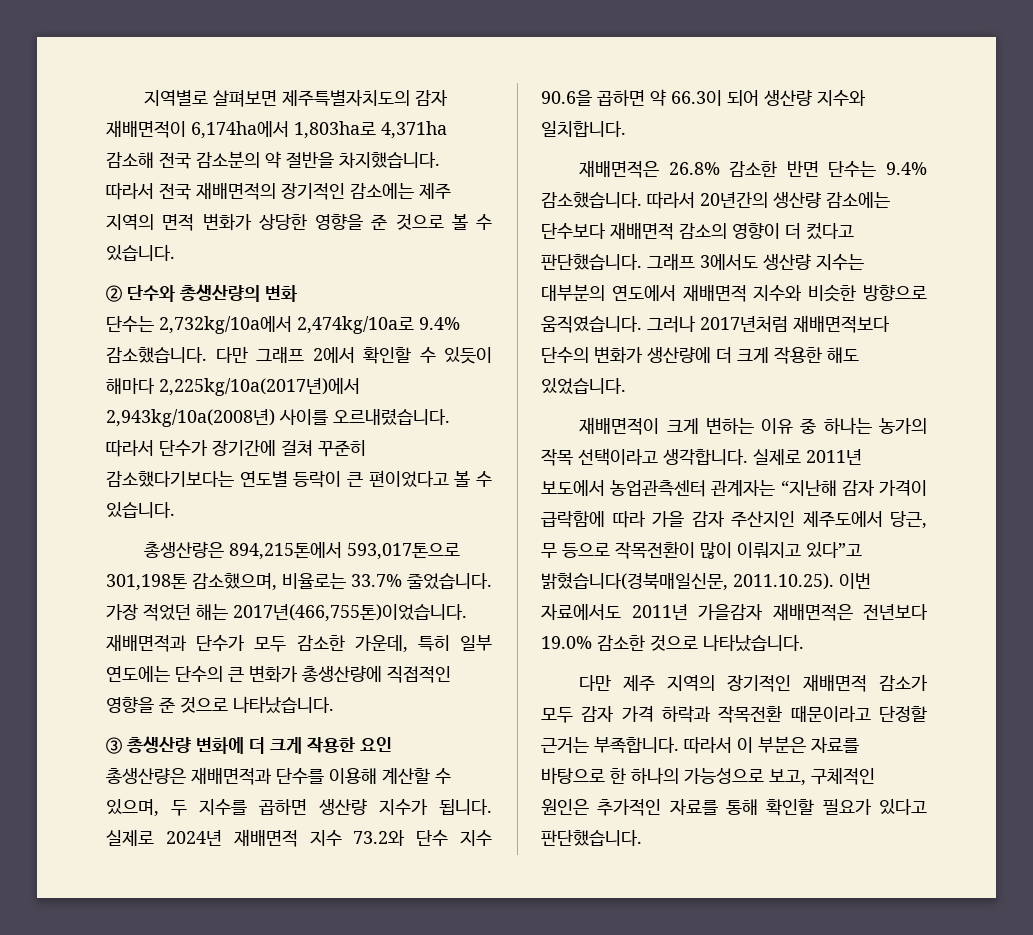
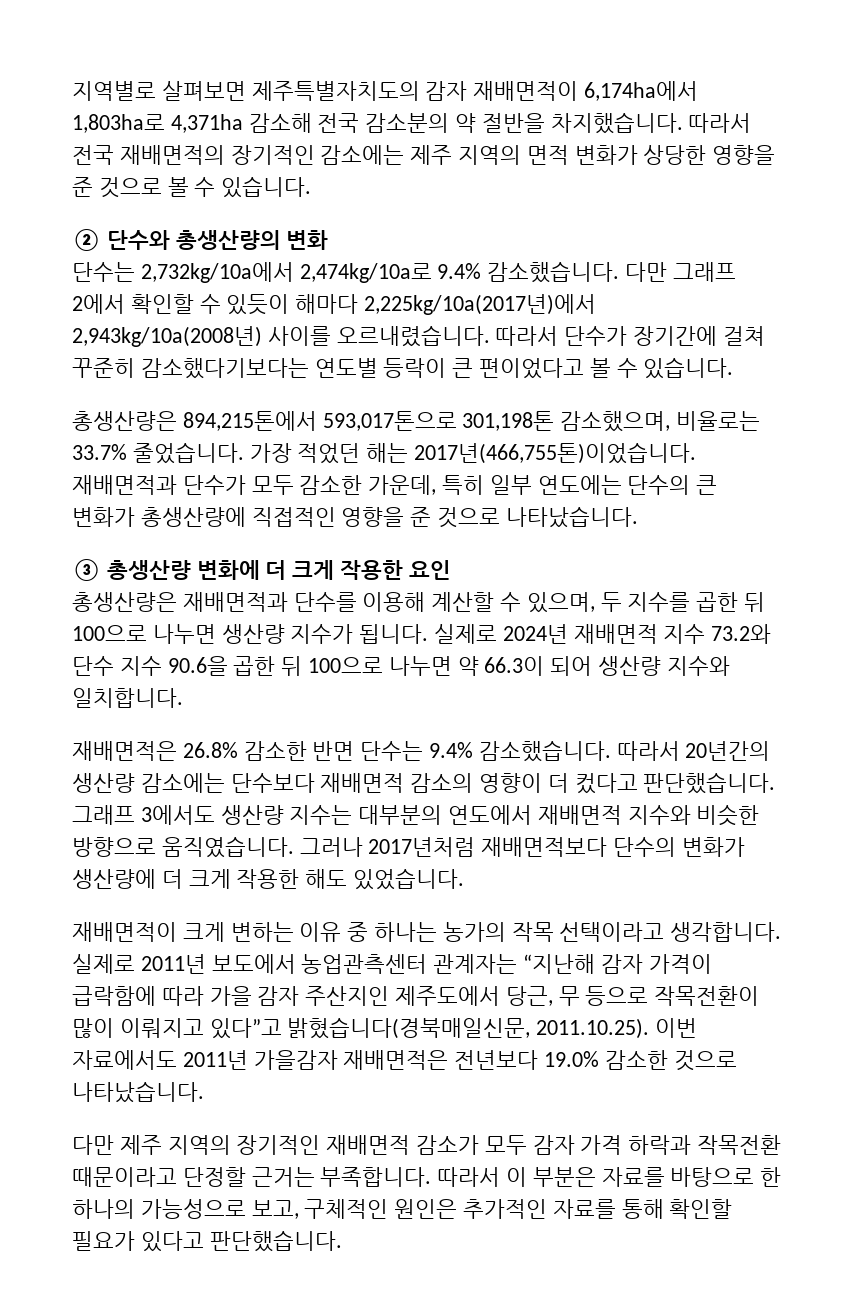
[259,799,307,815] 곱하면 -> [696,592,766,612] [72,624,216,644] 곱한 뒤 100으로 나누면
[597,90,645,106] 곱하면 -> [233,656,452,676] 곱한 뒤 100으로 나누면

